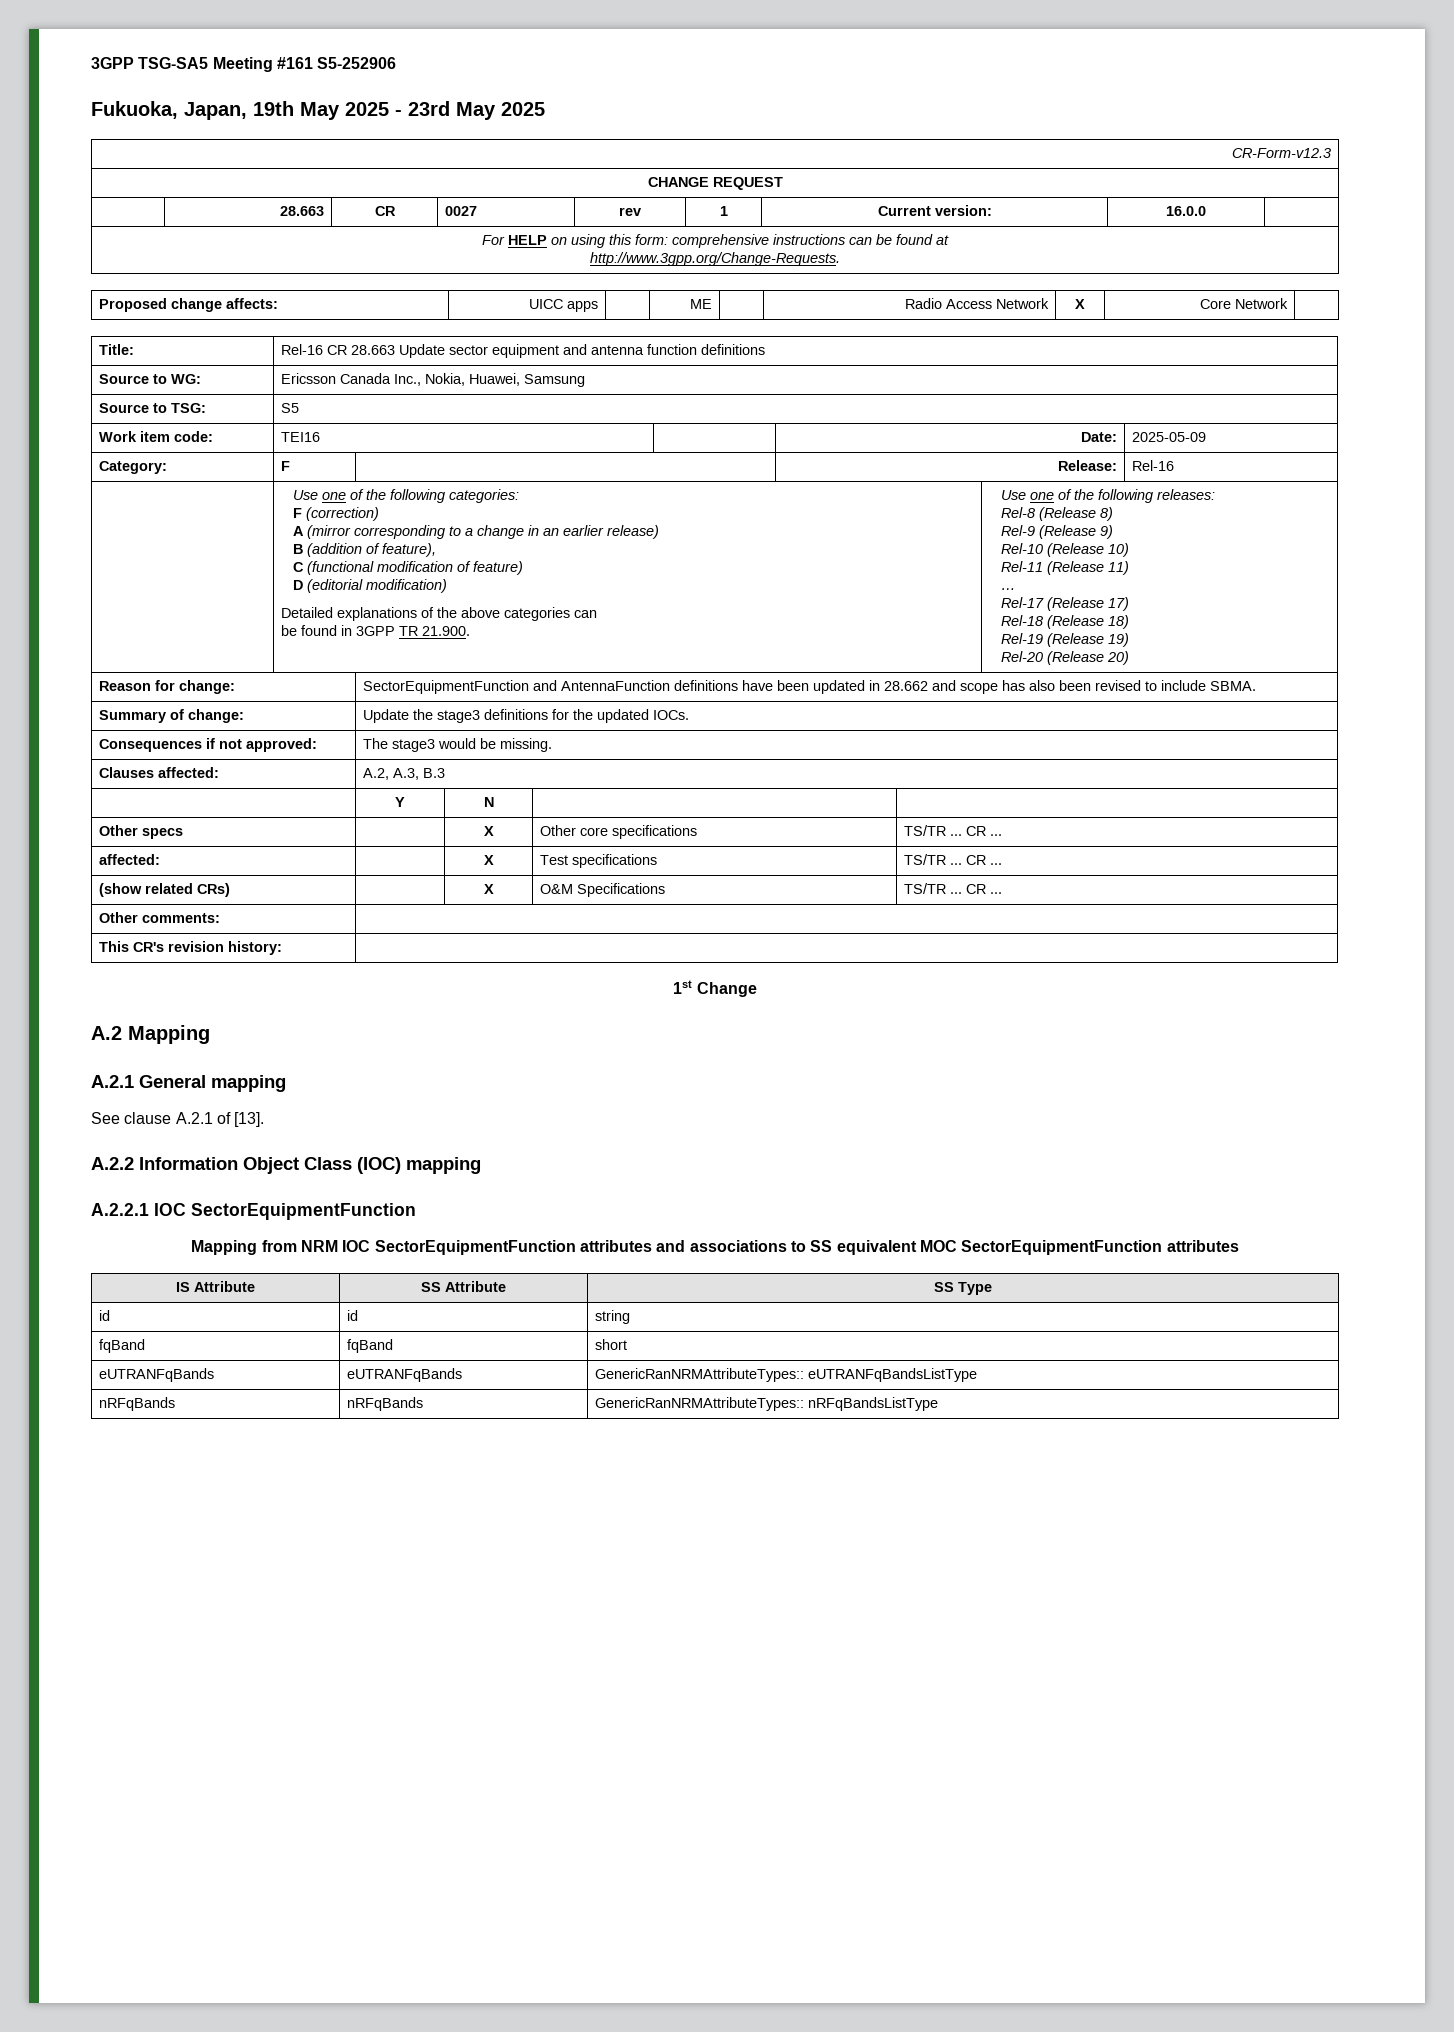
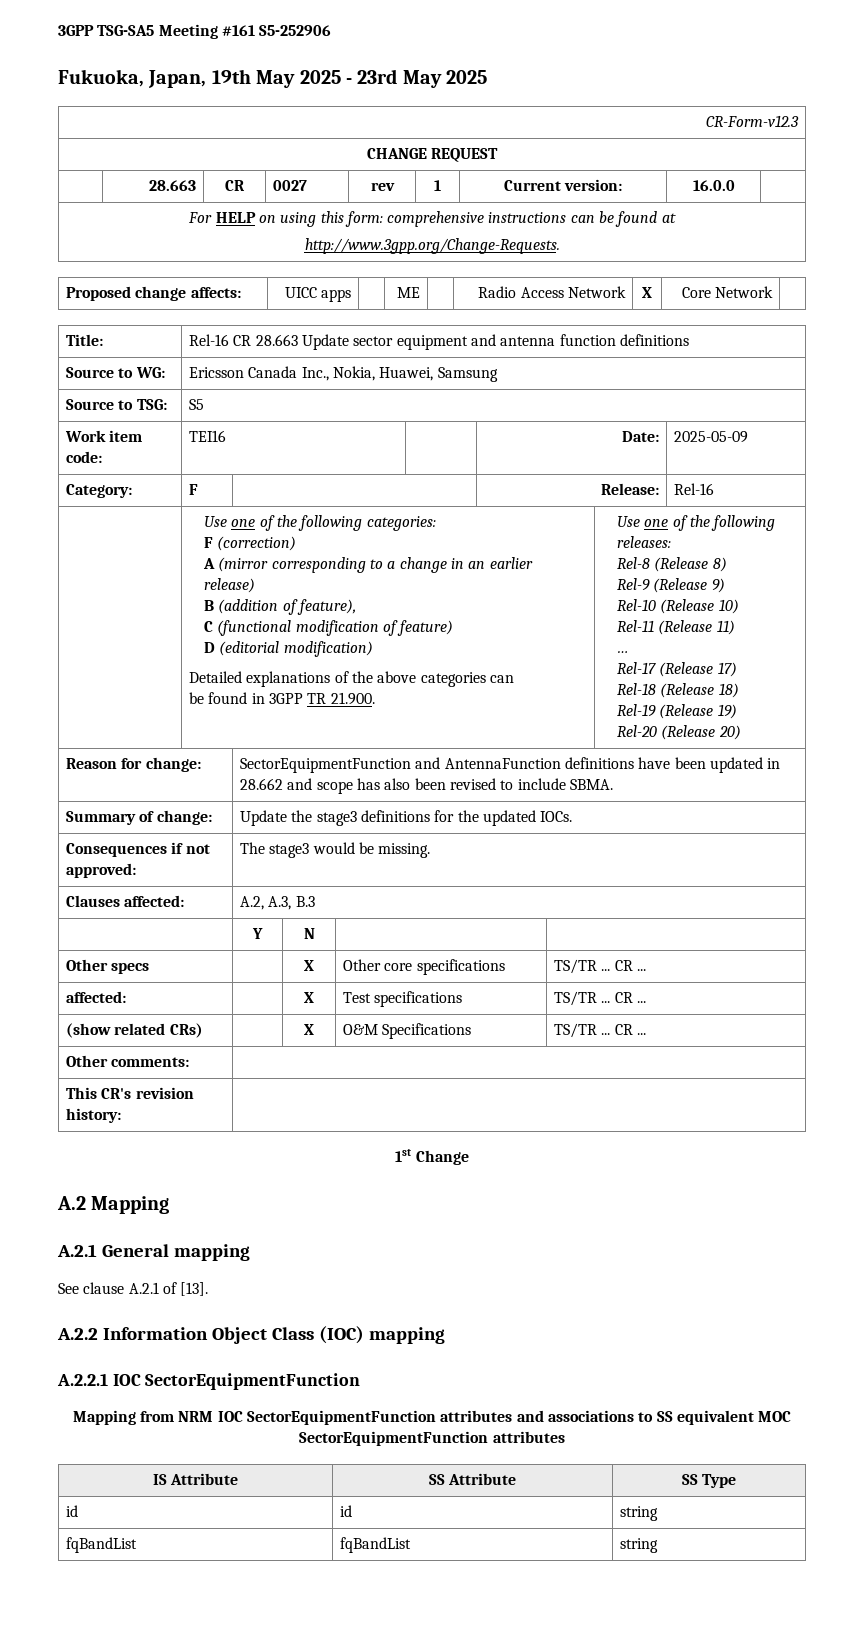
[99,1339,146,1353] [347,1339,394,1353] [595,1339,628,1350] [99,1368,215,1382] [347,1368,463,1382] [595,1368,978,1382] [99,1397,176,1411] [347,1397,424,1411] [595,1397,939,1411] fqBand | fqBand | short // eUTRANFqBands | eUTRANFqBands | GenericRanNRMAttributeTypes:: eUTRANFqBandsListType // nRFqBands | nRFqBands | GenericRanNRMAttributeTypes:: nRFqBandsListType -> [66,1537,138,1553] [340,1537,412,1553] [620,1538,659,1553] fqBandList | fqBandList | string

